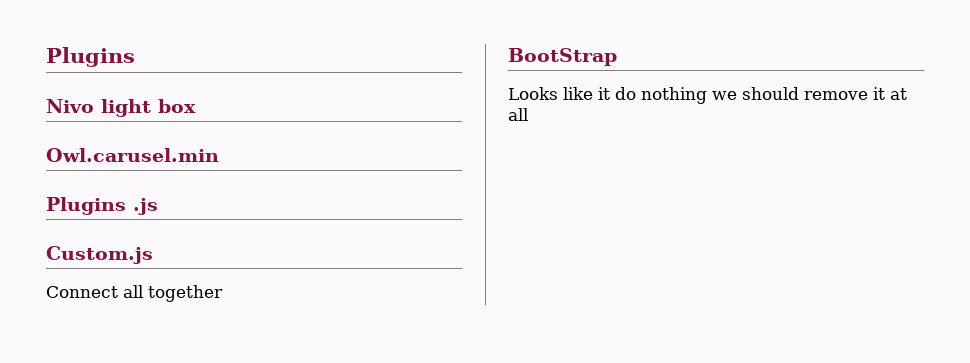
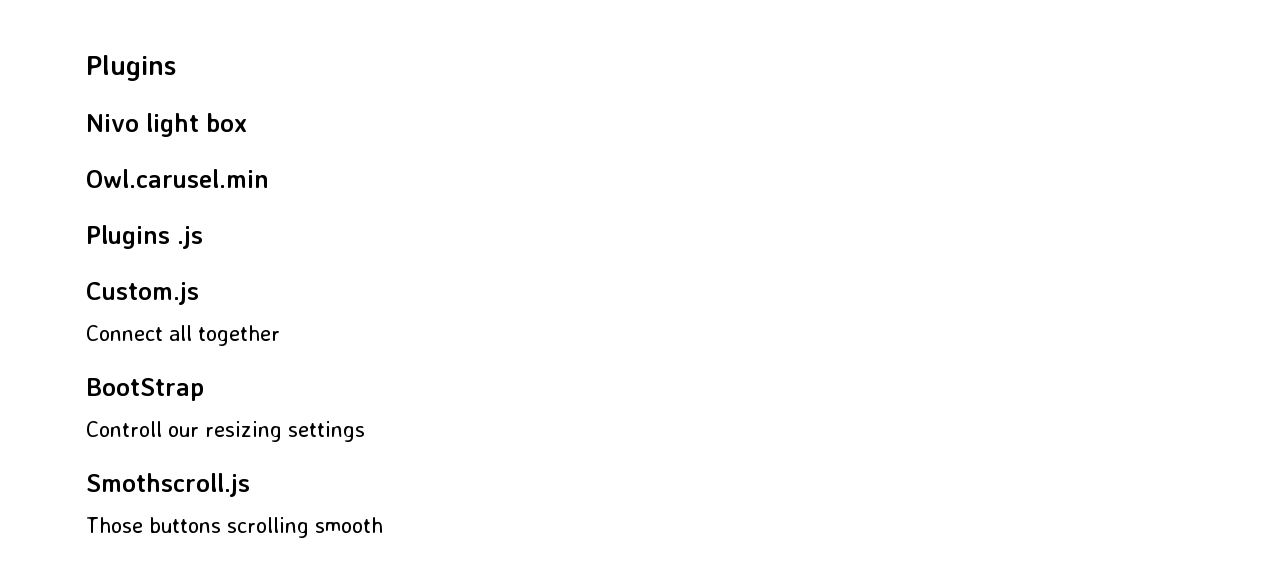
[508,87,907,104] [508,108,528,121] Looks like it do nothing we should remove it at all -> [86,421,365,442] [86,473,250,497] [86,517,383,538] Controll our resizing settings // Smothscroll.js // Those buttons scrolling smooth

